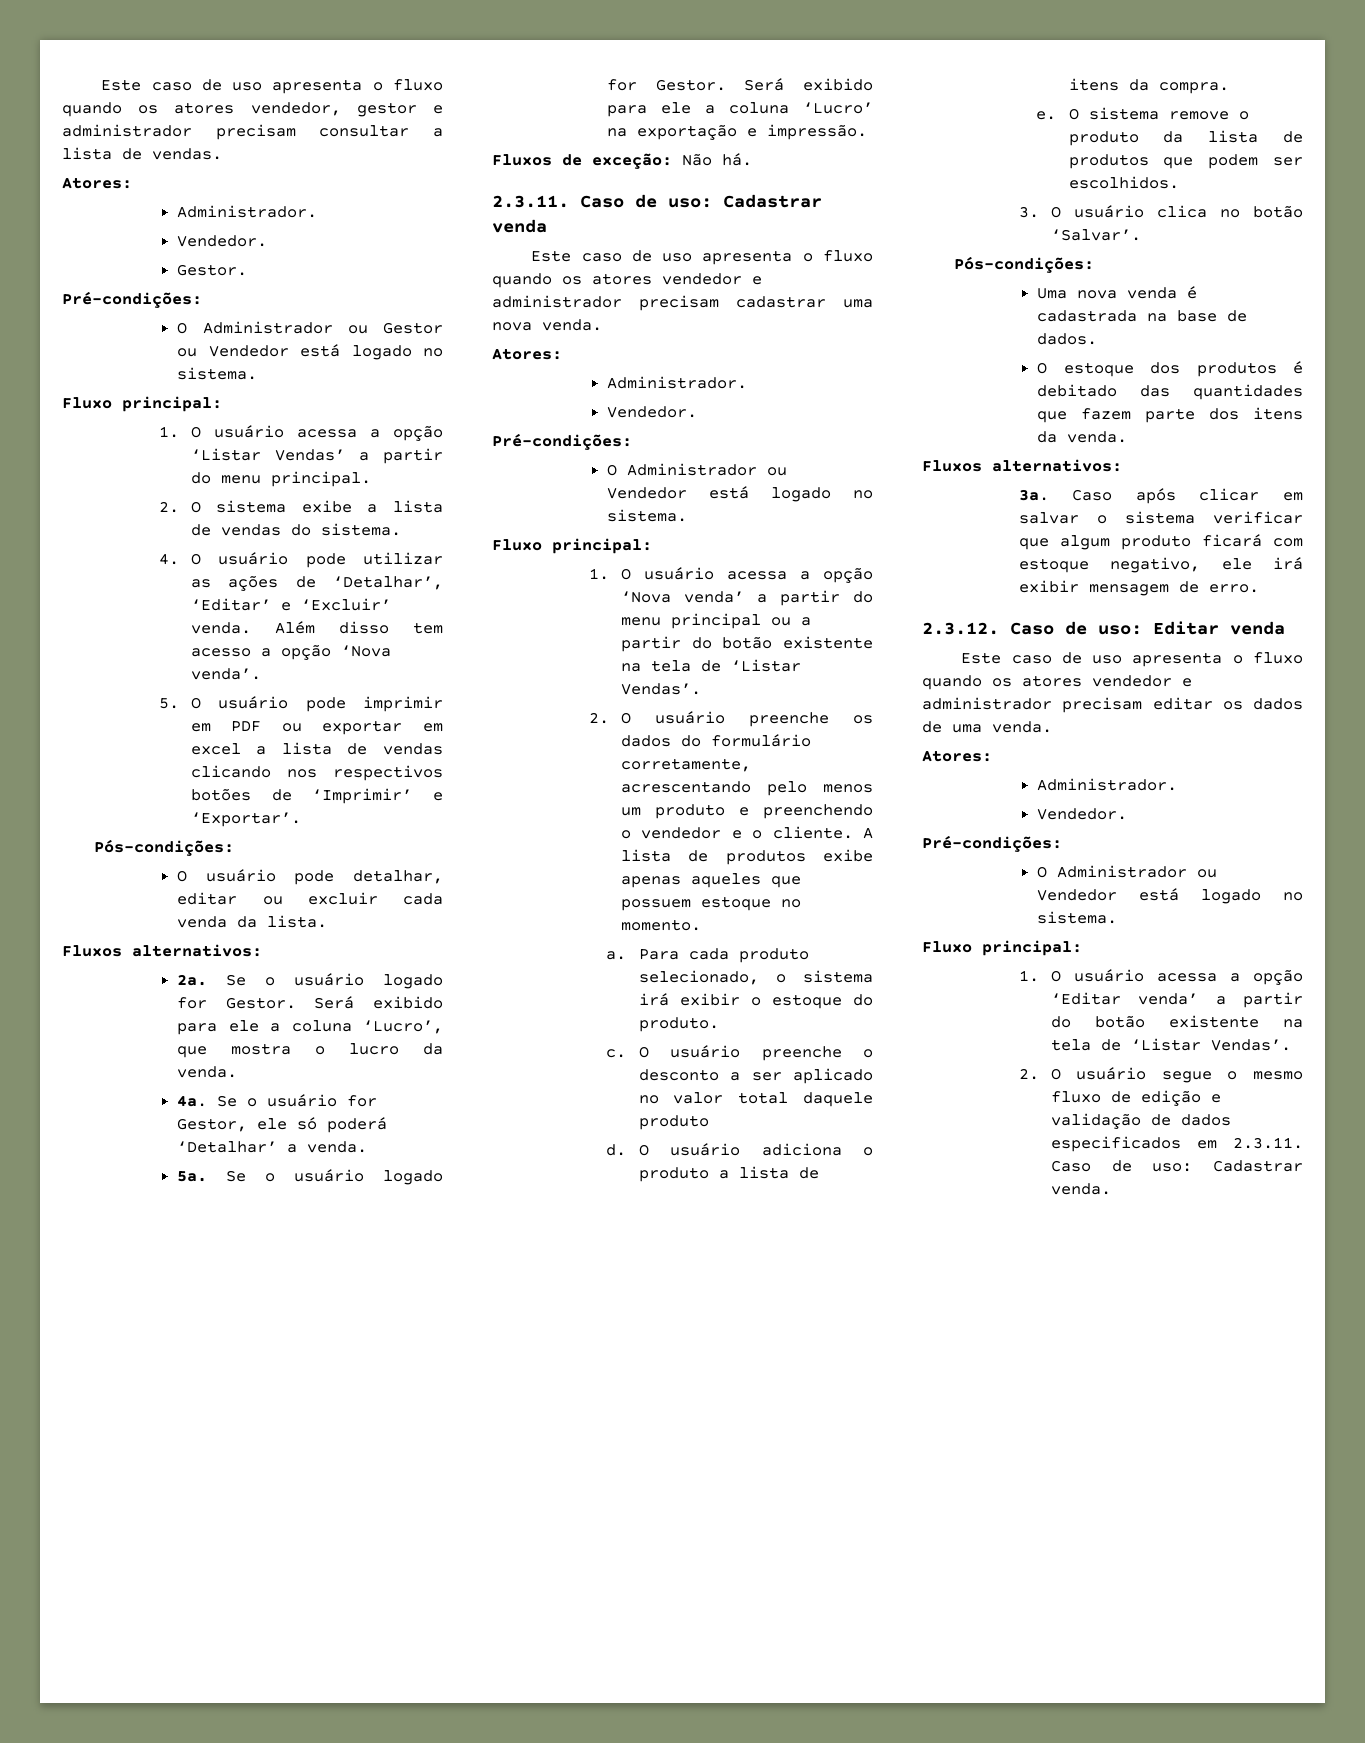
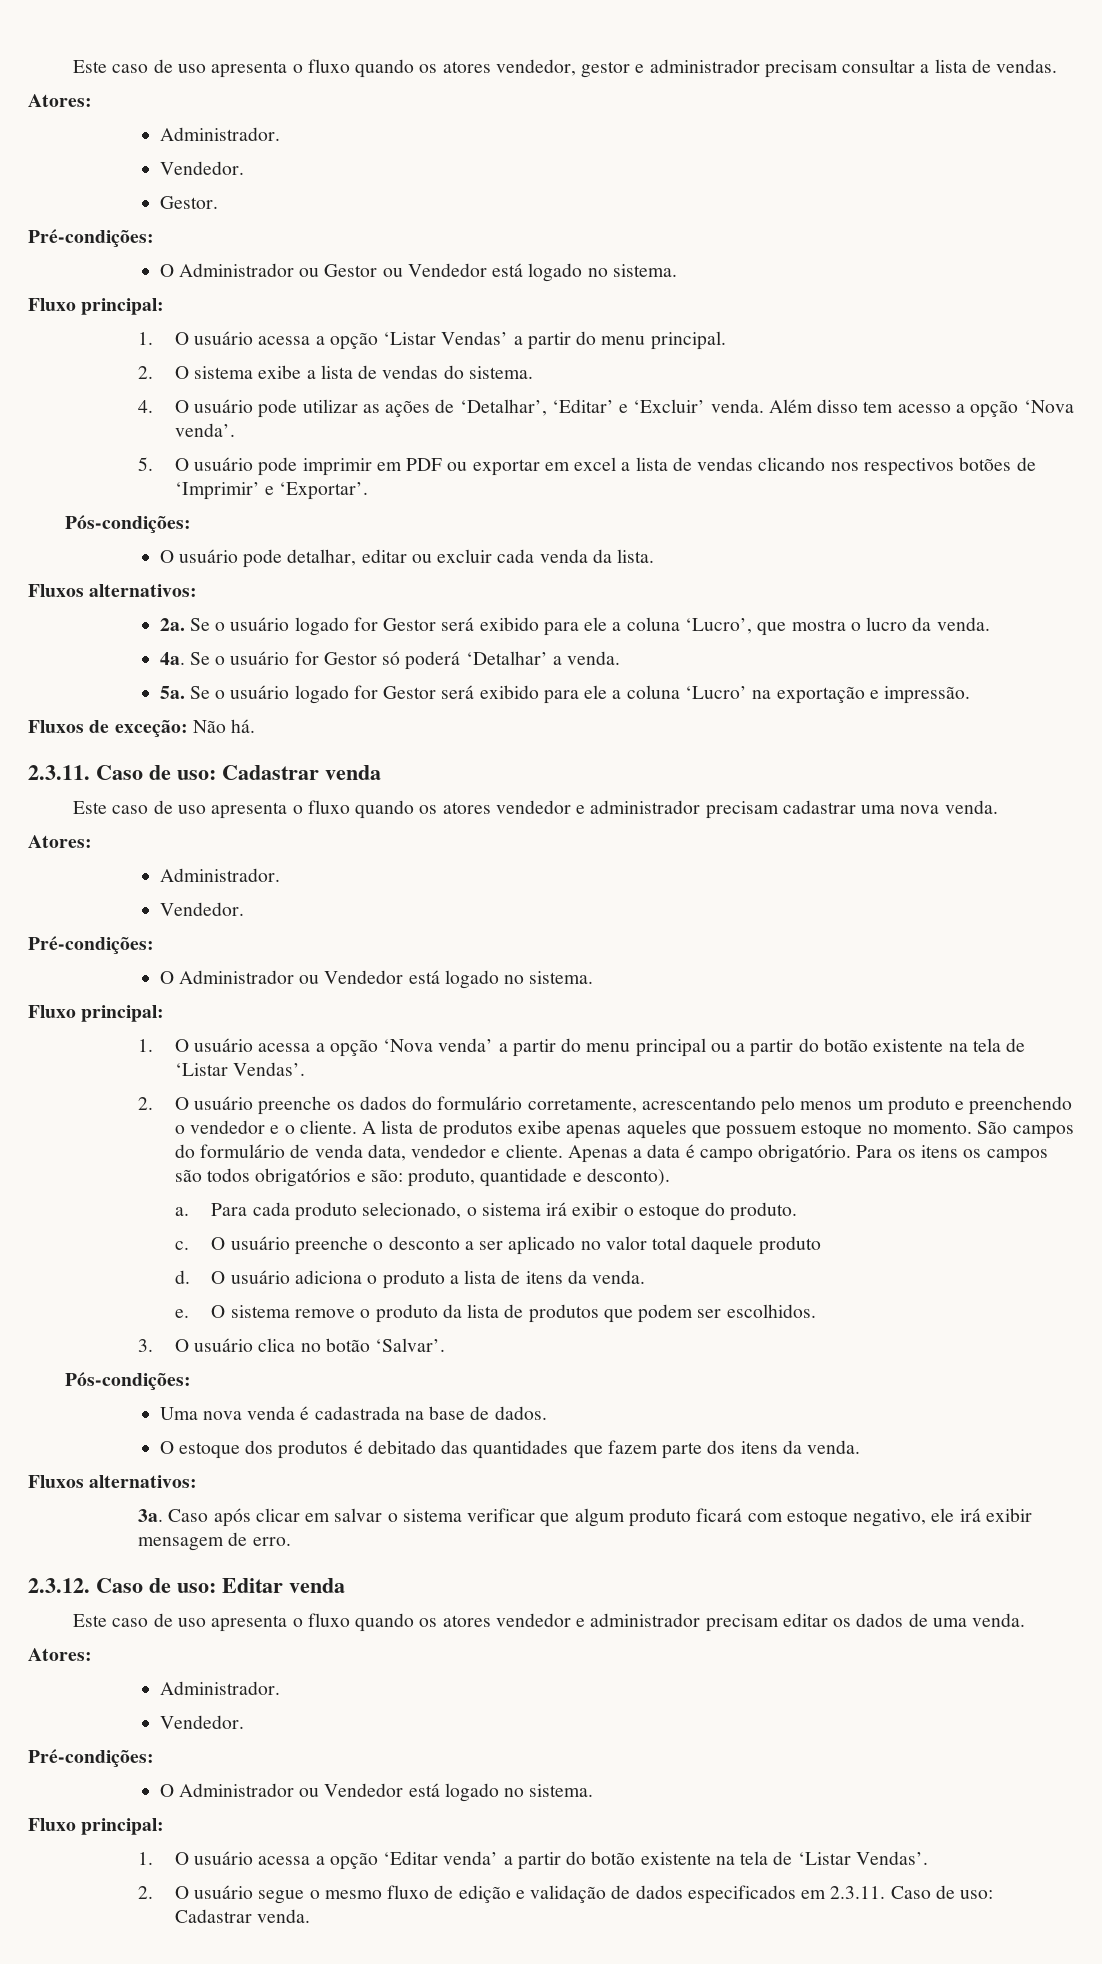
[225,996,355,1009] Gestor. Será -> [383,617,475,631] Gestor será
[177,1118,288,1132] Gestor, ele -> [323,652,377,665] Gestor
[655,78,785,91] Gestor. Será -> [383,685,475,699] Gestor será
(701, 925) none -> [977,1121,1074,1139] [174,1144,1048,1163] [174,1168,670,1187] São campos do formulário de venda data, vendedor e cliente. Apenas a data é campo obrigatório. Para os itens os campos são todos obrigatórios e são: produto, quantidade e desconto).
[1158,82,1229,94] compra. -> [592,1270,646,1284] venda.

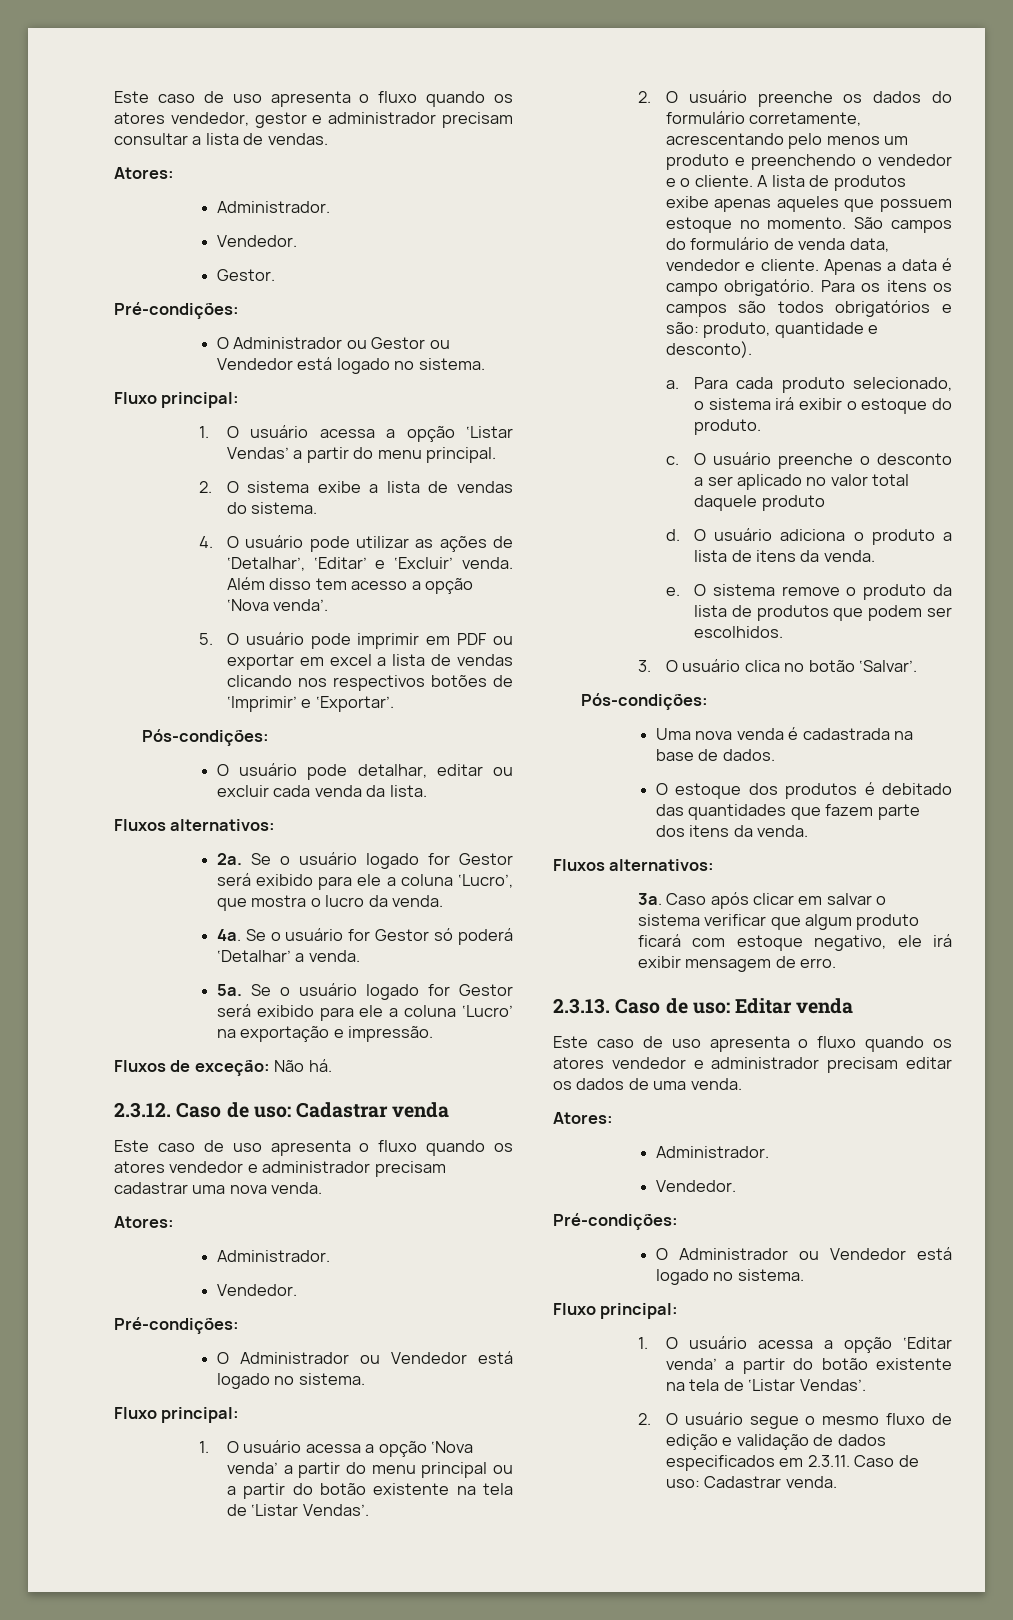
[28,765,90,780] 2.3.11. -> [114,1102,171,1118] 2.3.12.
[28,1578,90,1593] 2.3.12. -> [553,998,610,1014] 2.3.13.

